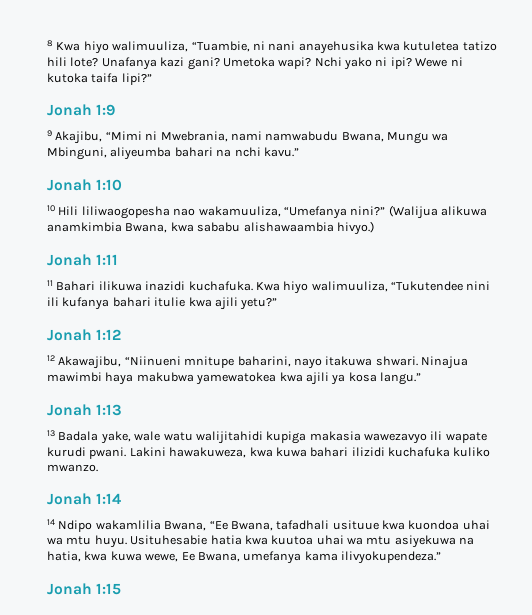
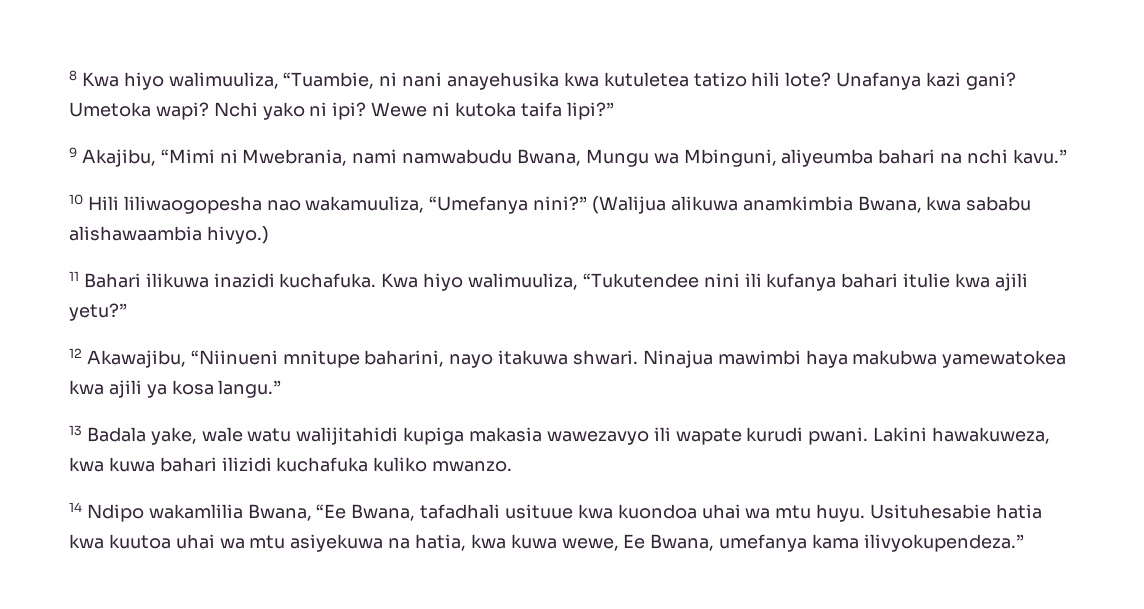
[47,104,116,116] // Jonah 1:9 -> (614, 111) none
[47,179,123,191] // Jonah 1:10 -> (1067, 156) none
[47,254,119,266] // Jonah 1:11 -> (269, 235) none
[47,329,122,341] // Jonah 1:12 -> (127, 312) none
[47,404,123,416] // Jonah 1:13 -> (282, 389) none
[47,493,122,505] // Jonah 1:14 -> (513, 466) none
[47,583,122,595] // Jonah 1:15 -> (1024, 543) none

